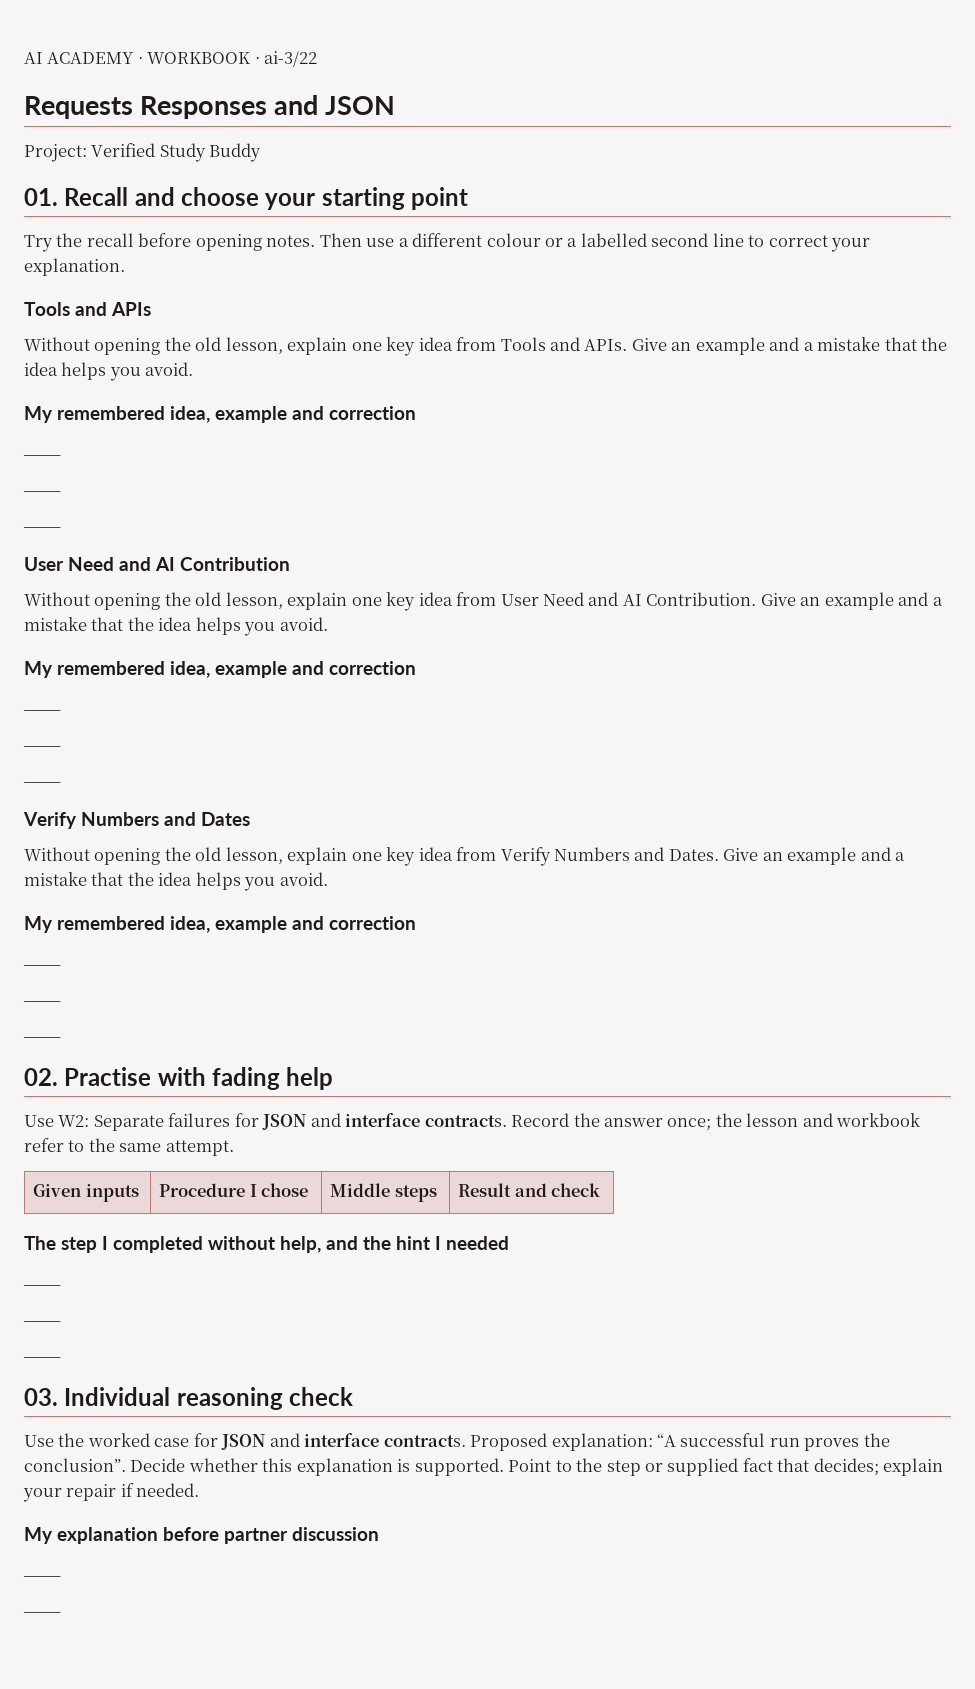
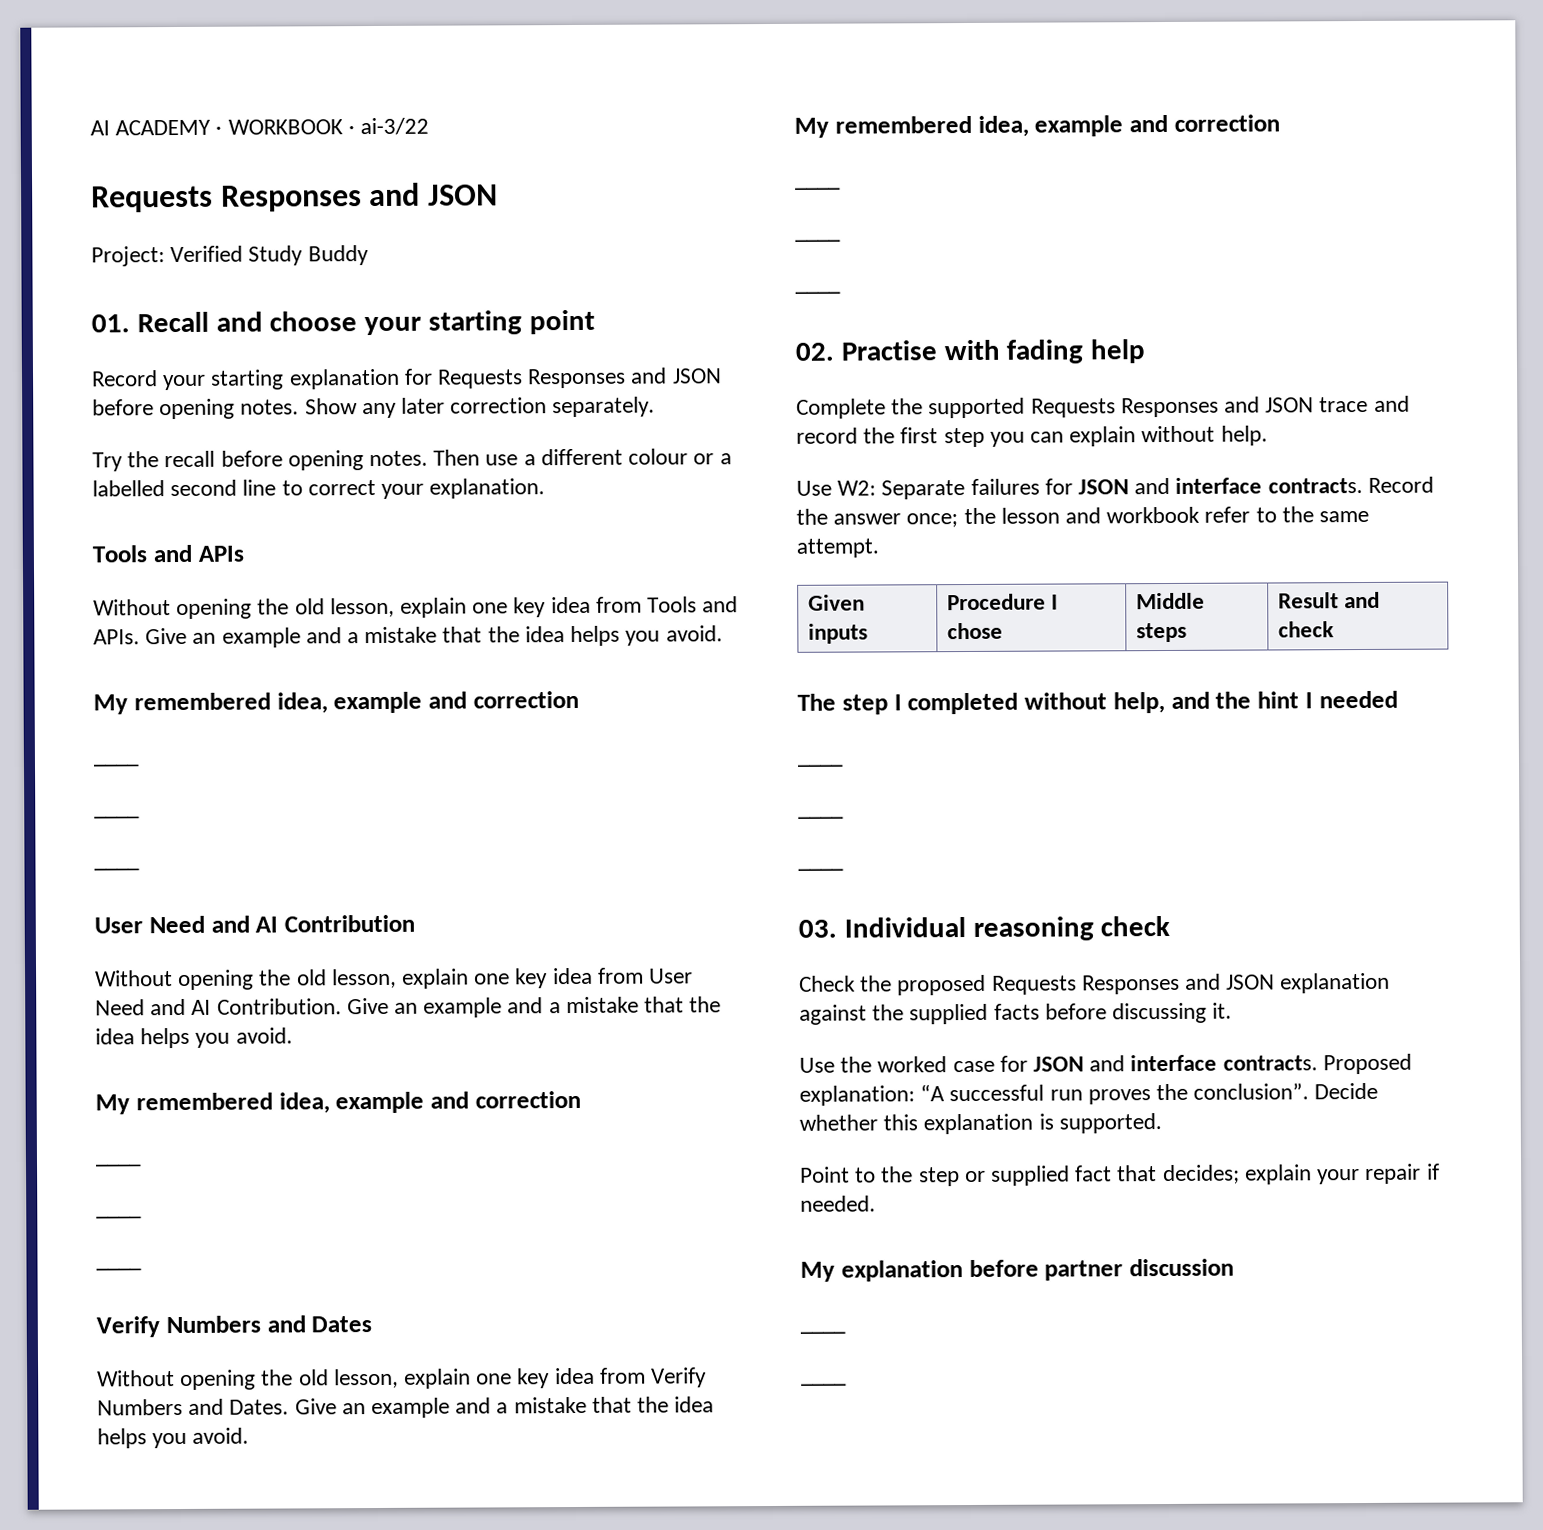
(469, 198) none -> [91,367,722,391] [92,396,656,420] // Record your starting explanation for Requests Responses and JSON before opening notes. Show any later correction separately.
(334, 1078) none -> [796,395,1410,419] [796,425,1268,448] // Complete the supported Requests Responses and JSON trace and record the first step you can explain without help.
(354, 1396) none -> [799,972,1391,996] [799,1002,1233,1025] // Check the proposed Requests Responses and JSON explanation against the supplied facts before discussing it.
(504, 1467) none -> (1162, 1123) //

